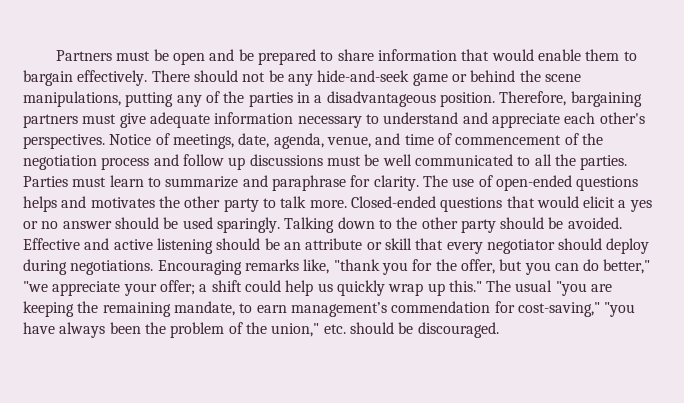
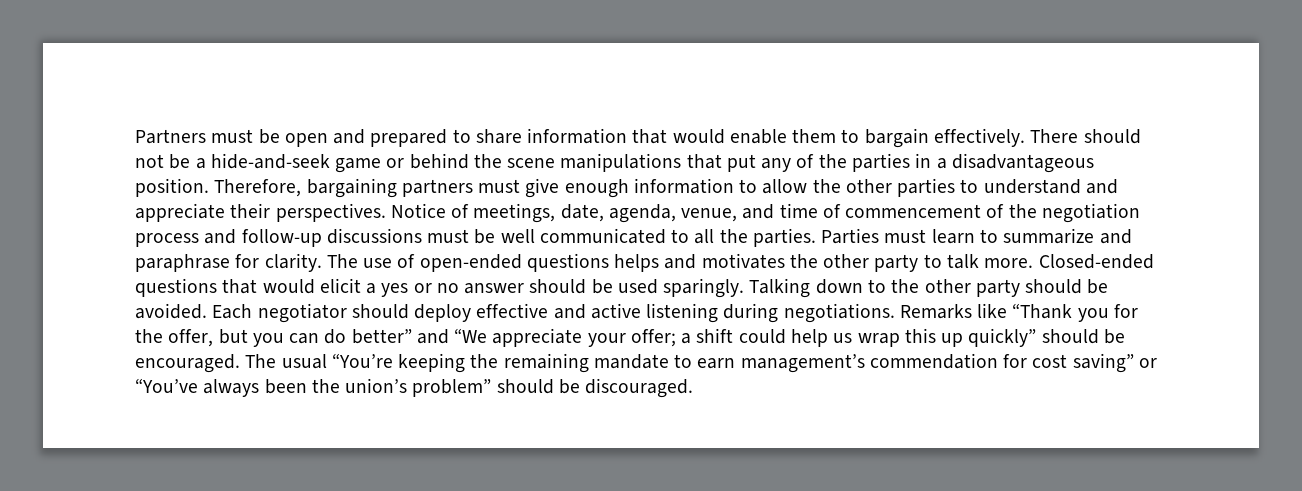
[238,49,254,61] be -> (366, 136) none
[287,74,313,86] any -> [195,158,206,169] a
[23,91,174,107] manipulations, putting -> [560,153,756,172] manipulations that put
[149,112,362,128] adequate information necessary -> [564,178,956,198] enough information to allow the other parties
[564,112,645,124] each other's -> [230,203,271,218] their
[182,154,246,170] follow up -> [241,229,322,247] follow-up
[23,238,650,254] [23,259,380,275] Effective and active listening should be an attribute or skill that every negotiator should deploy during negotiations. Encouraging remarks like, "thank -> [212,303,1073,323] Each negotiator should deploy effective and active listening during negotiations. Remarks like “Thank
[603,259,651,274] [23,281,48,292] better," "we -> [351,328,488,344] better” and “We
[336,280,613,296] quickly wrap up this." The usual "you are -> [857,328,1125,347] [135,353,393,373] wrap this up quickly” should be encouraged. The usual “You’re
[173,301,235,316] mandate, -> [593,354,669,369] mandate
[517,302,636,317] [23,322,346,338] cost-saving," "you have always been the problem of the union," etc. -> [1032,353,1157,373] [135,378,492,397] cost saving” or “You’ve always been the union’s problem”

